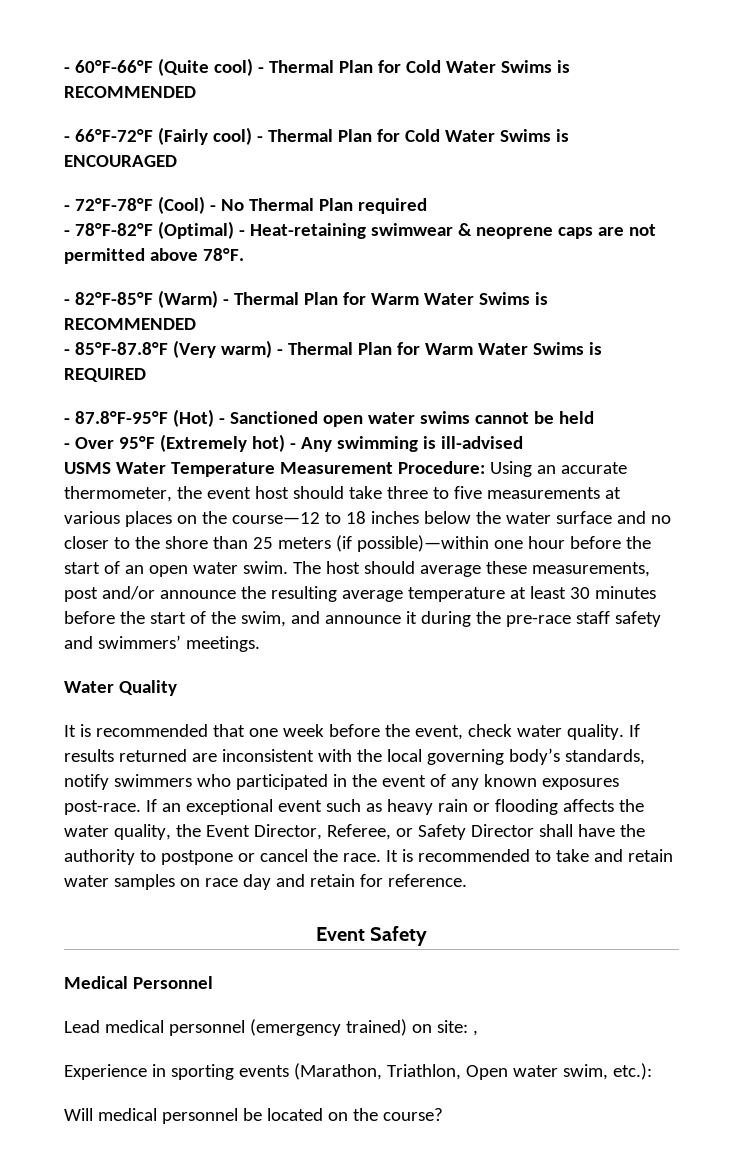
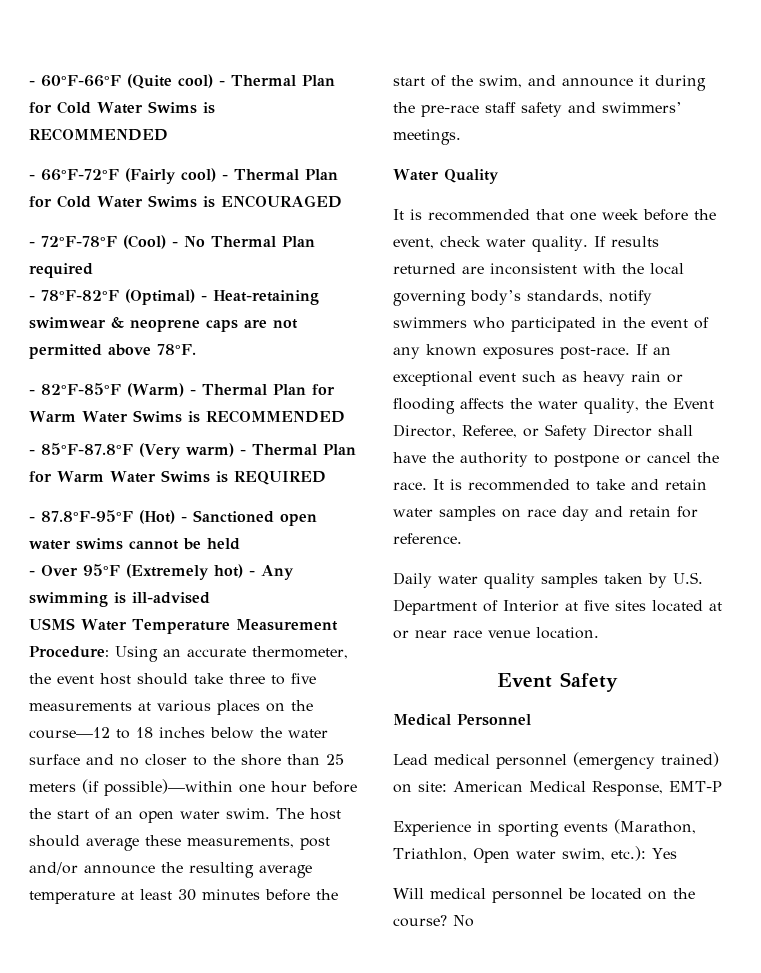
(467, 880) none -> [393,572,703,589] [393,599,722,615] [393,627,599,639] // Daily water quality samples taken by U.S. Department of Interior at five sites located at or near race venue location.
[472,1030,478,1036] , -> [453,781,722,796] American Medical Response, EMT-P
(652, 1071) none -> [651,848,677,859] Yes
(443, 1114) none -> [453,915,474,927] No

